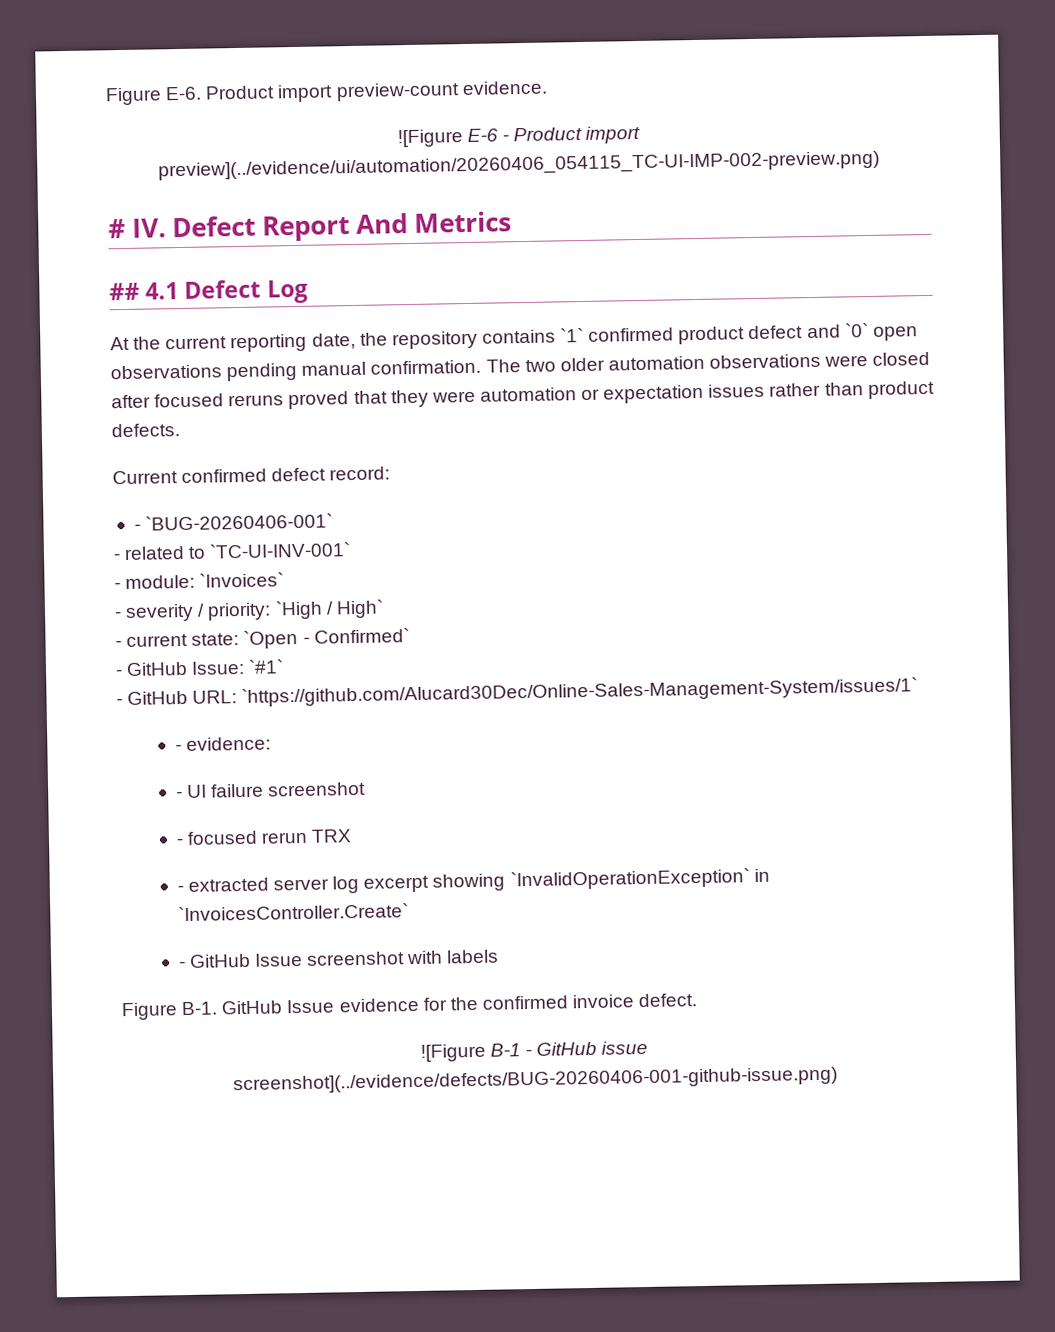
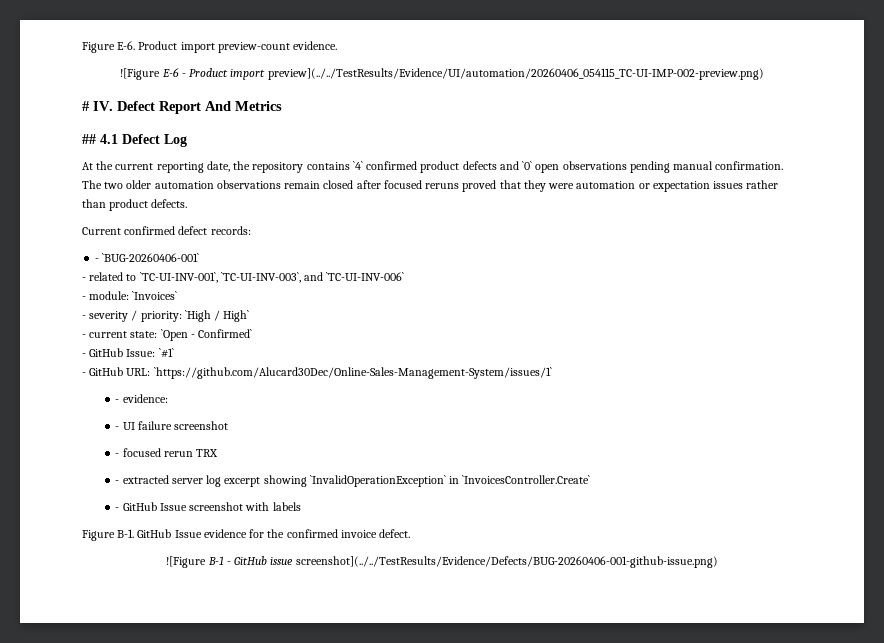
[158,150,880,181] preview](../evidence/ui/automation/20260406_054115_TC-UI-IMP-002-preview.png) -> [267,68,764,80] preview](../../TestResults/Evidence/UI/automation/20260406_054115_TC-UI-IMP-002-preview.png)
[560,327,585,343] `1` -> [352,161,363,170] `4`
[748,325,804,340] defect -> [462,161,497,170] defects
[824,354,869,367] were -> [284,181,321,189] remain
[329,466,391,481] record: -> [210,226,251,235] records:
[209,542,352,559] `TC-UI-INV-001` -> [139,272,405,283] `TC-UI-INV-001`, `TC-UI-INV-003`, and `TC-UI-INV-006`
[232,1066,838,1095] screenshot](../evidence/defects/BUG-20260406-001-github-issue.png) -> [295,556,718,568] screenshot](../../TestResults/Evidence/Defects/BUG-20260406-001-github-issue.png)

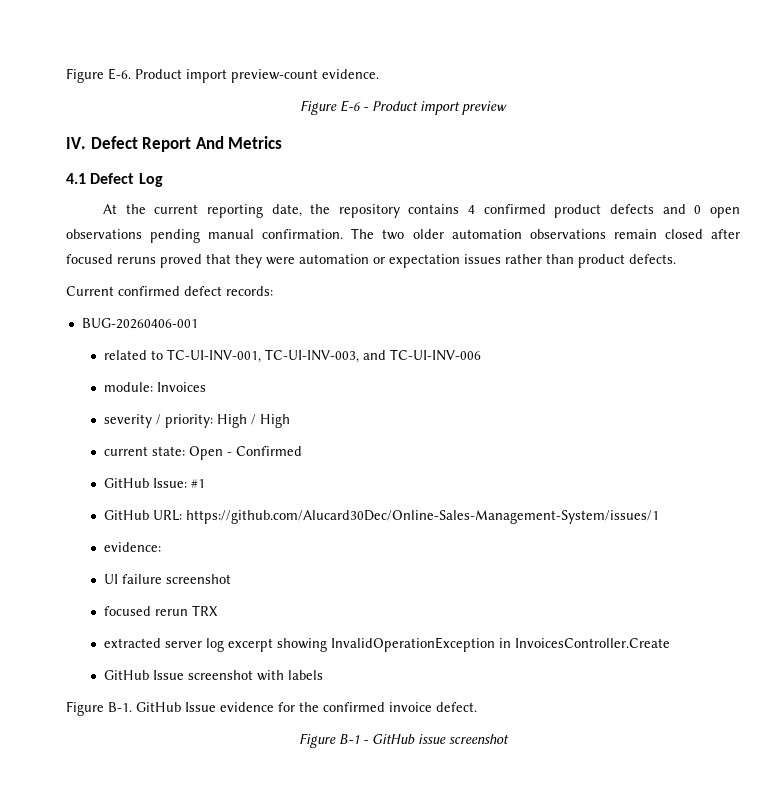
[120,68,161,80] ![Figure -> [300,100,337,115] Figure
[267,68,764,80] [82,101,90,111] preview](../../TestResults/Evidence/UI/automation/20260406_054115_TC-UI-IMP-002-preview.png) // # -> [462,101,507,115] preview //
[82,134,96,144] ## -> (283, 142) none
[352,161,363,170] `4` -> [468,205,476,214] 4
[522,161,533,170] `0` -> [694,205,702,214] 0
[95,253,200,262] [82,272,405,283] [82,291,178,300] [82,310,250,322] [82,329,253,341] [82,348,174,358] [82,367,552,379] [115,399,120,403] - `BUG-20260406-001` // - related to `TC-UI-INV-001`, `TC-UI-INV-003`, and `TC-UI-INV-006` // - module: `Invoices` // - severity / priority: `High / High` // - current state: `Open - Confirmed` // - GitHub Issue: `#1` // - GitHub URL: `https://github.com/Alucard30Dec/Online-Sales-Management-System/issues/1` // - -> [81,318,198,329] [103,349,481,363] [103,382,206,392] [103,414,290,428] [103,446,302,460] [103,478,205,488] [103,510,659,524] BUG-20260406-001 // related to TC-UI-INV-001, TC-UI-INV-003, and TC-UI-INV-006 // module: Invoices // severity / priority: High / High // current state: Open - Confirmed // GitHub Issue: #1 // GitHub URL: https://github.com/Alucard30Dec/Online-Sales-Management-System/issues/1 //
[115,426,120,430] - -> (161, 547) none
[115,453,120,457] - -> (231, 579) none
[115,480,120,484] - -> (218, 610) none
[309,475,591,487] [115,507,120,511] `InvalidOperationException` in `InvoicesController.Create` // - -> [330,637,670,652] InvalidOperationException in InvoicesController.Create //
[166,556,207,568] ![Figure -> [299,733,336,748] Figure
[295,556,718,568] screenshot](../../TestResults/Evidence/Defects/BUG-20260406-001-github-issue.png) -> [449,734,509,744] screenshot

